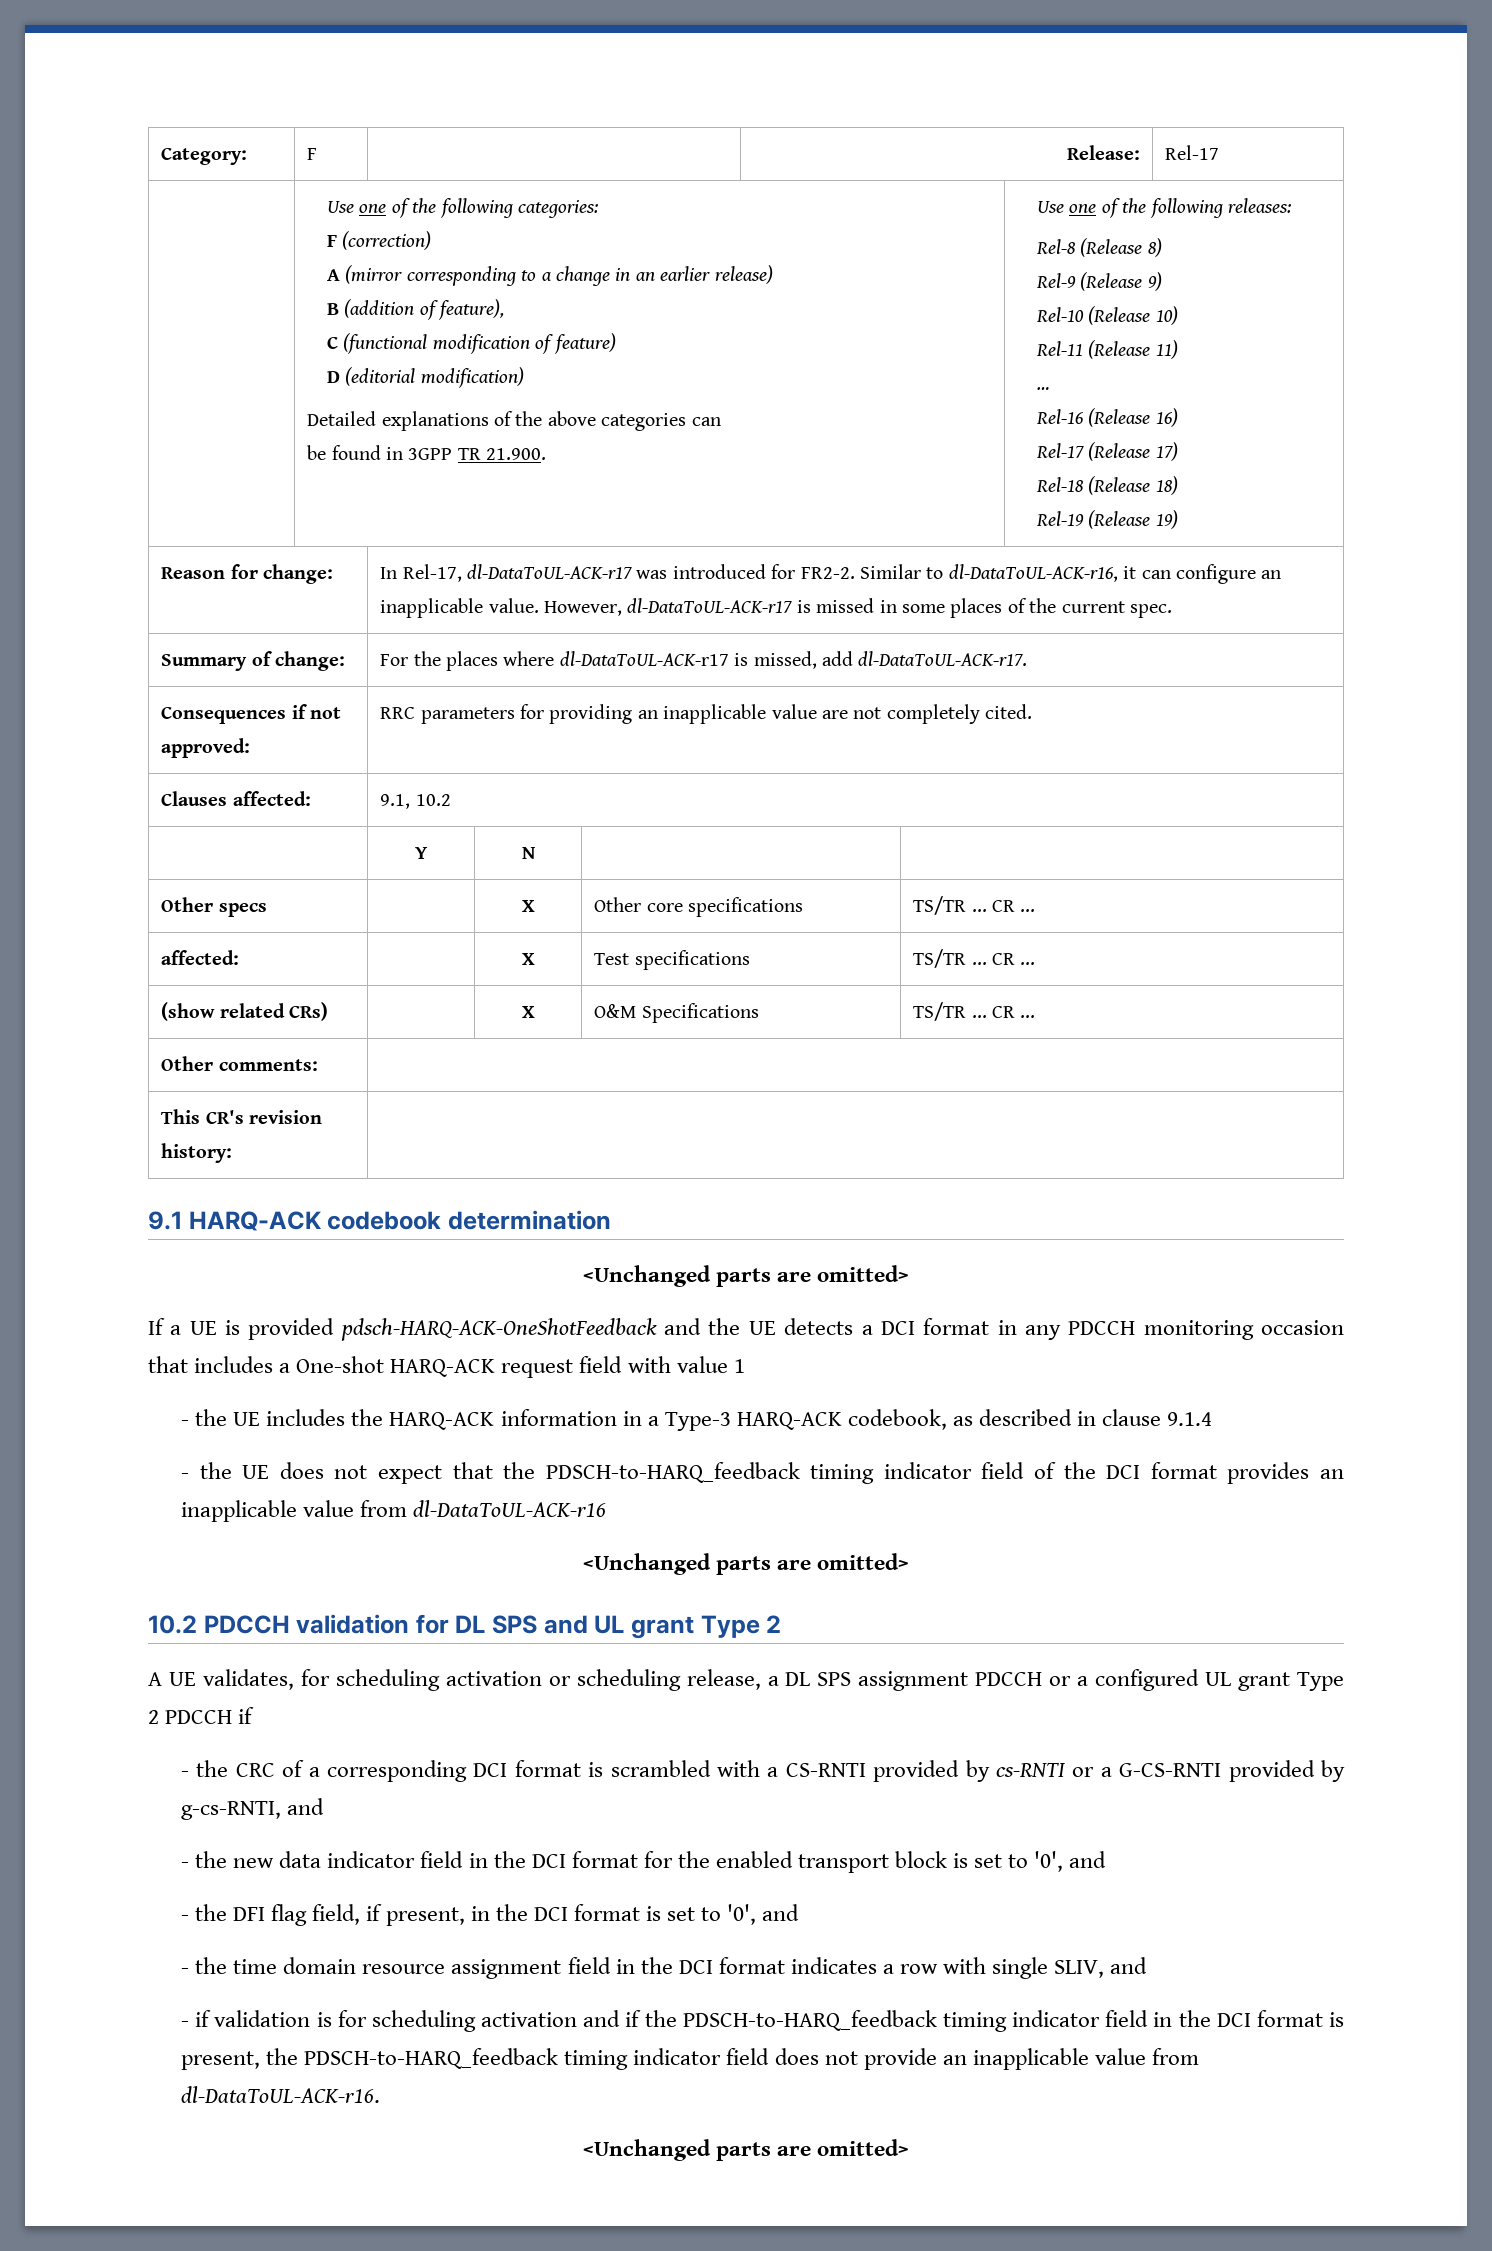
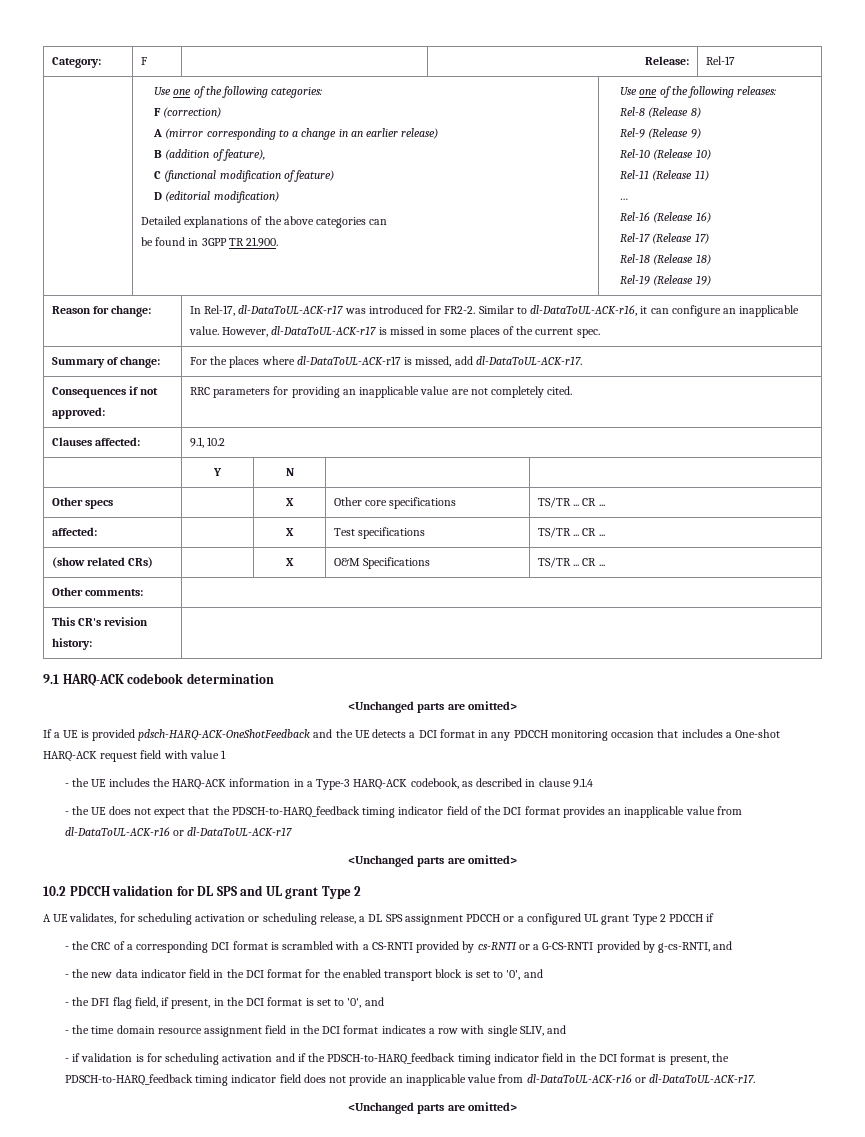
(607, 1508) none -> [173,827,293,836] or dl-DataToUL-ACK-r17
[181,2086,381,2103] dl-DataToUL-ACK-r16. -> [526,1074,756,1083] dl-DataToUL-ACK-r16 or dl-DataToUL-ACK-r17.

